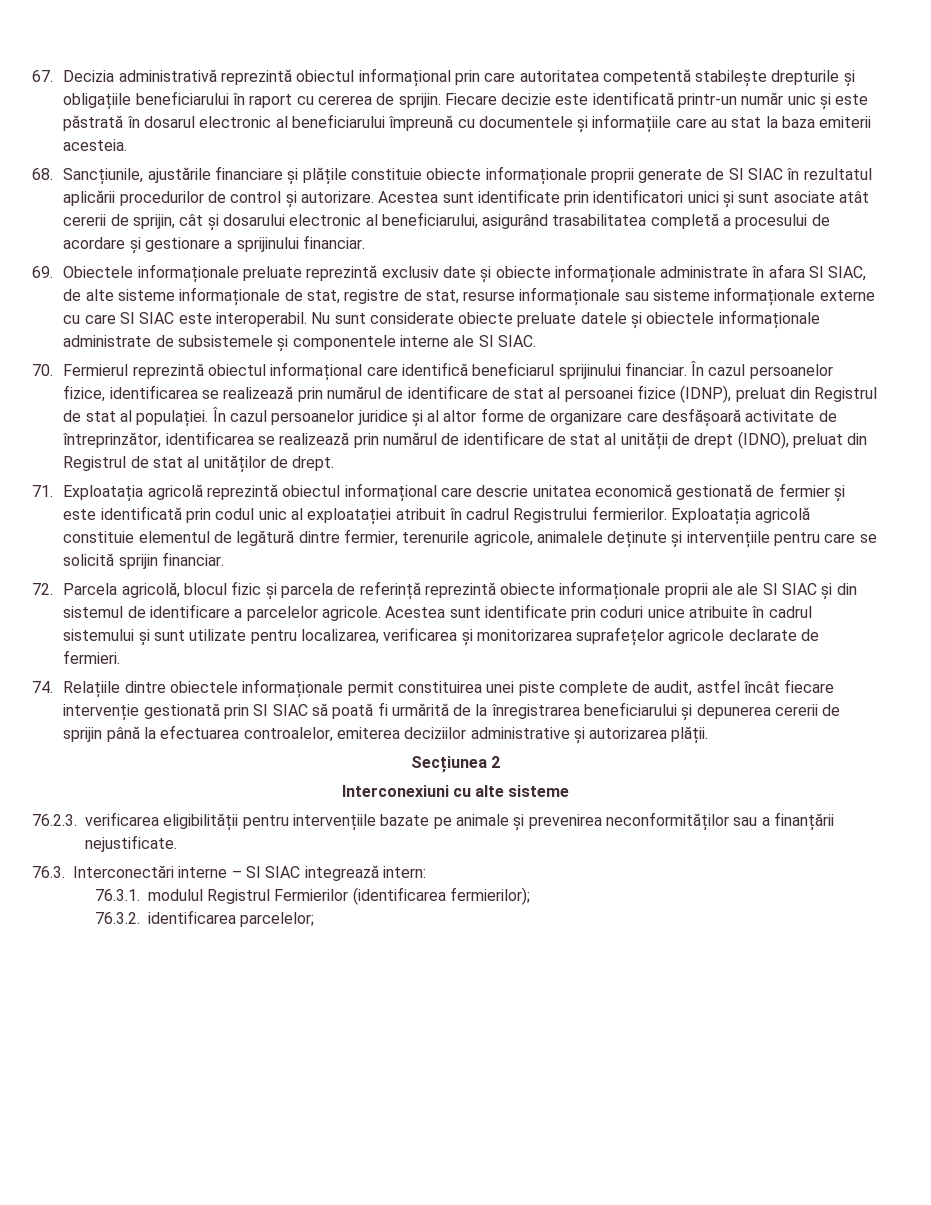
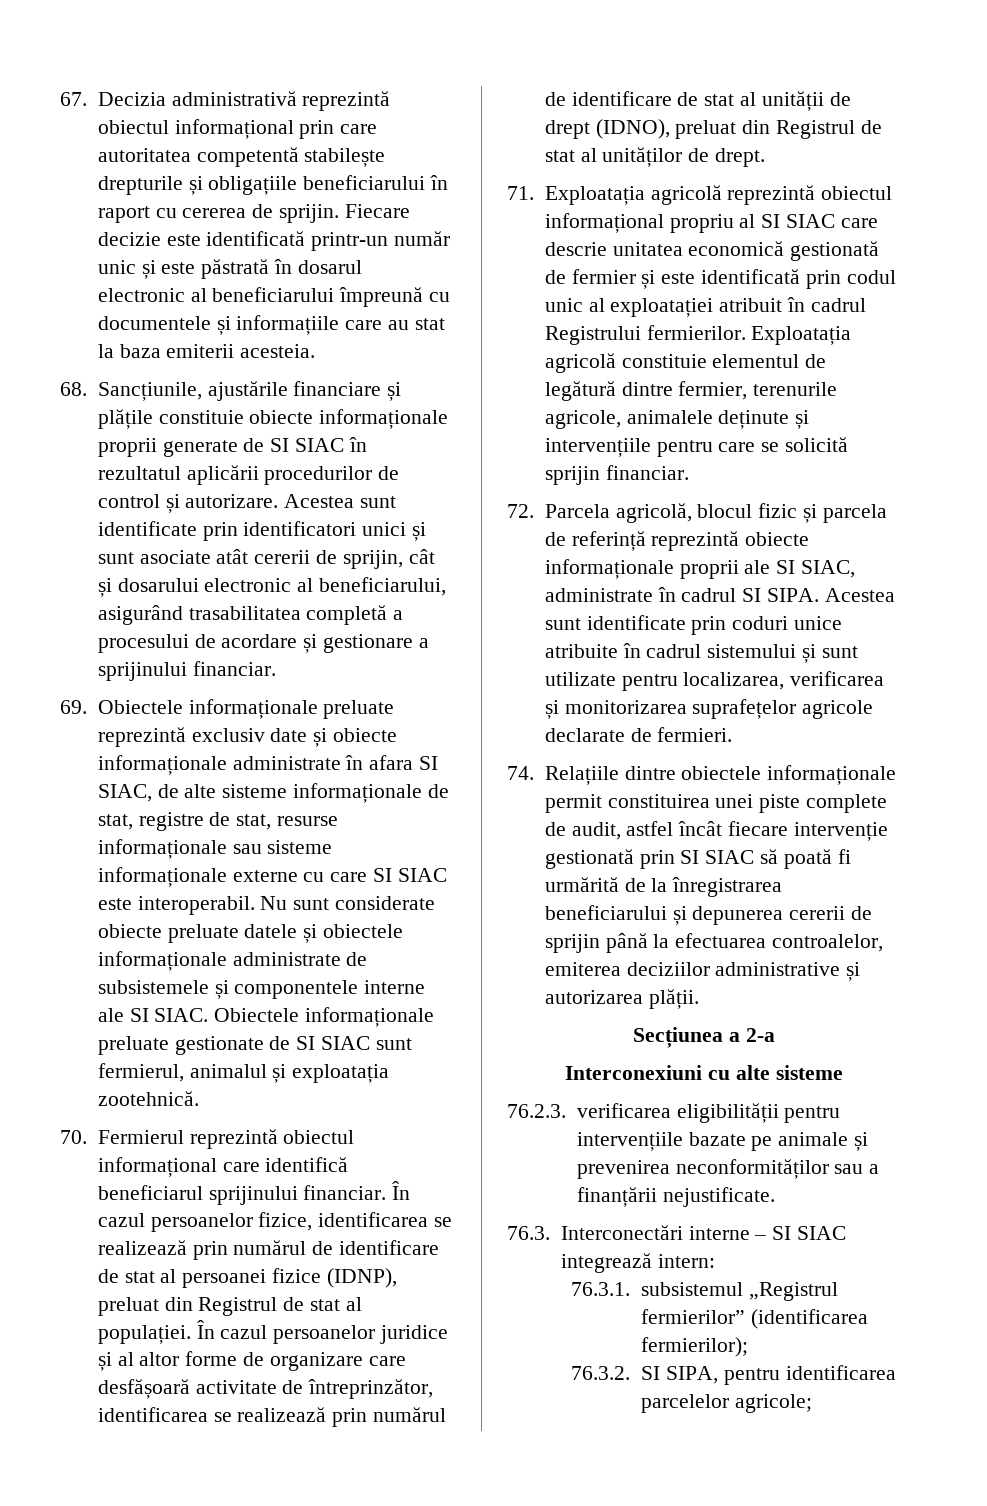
(536, 341) none -> [214,1007,434,1027] [97,1036,412,1055] [97,1063,390,1083] [97,1091,199,1106] Obiectele informaționale preluate gestionate de SI SIAC sunt fermierul, animalul și exploatația zootehnică.
(437, 492) none -> [669,214,835,233] propriu al SI SIAC
[737,583,857,600] [63,604,381,621] ale SI SIAC și din sistemul de identificare a parcelelor agricole. -> [776,560,855,578] [544,587,819,602] SI SIAC, administrate în cadrul SI SIPA.
[491,756,501,768] 2 -> [729,1028,775,1042] a 2-a
[147,889,349,904] modulul Registrul Fermierilor -> [641,1282,839,1301] [641,1309,746,1324] subsistemul „Registrul fermierilor”
[147,910,314,927] identificarea parcelelor; -> [641,1365,896,1385] [641,1394,813,1413] SI SIPA, pentru identificarea parcelelor agricole;

